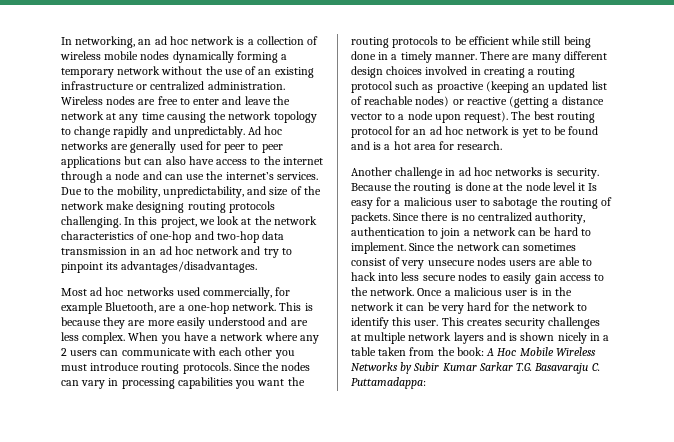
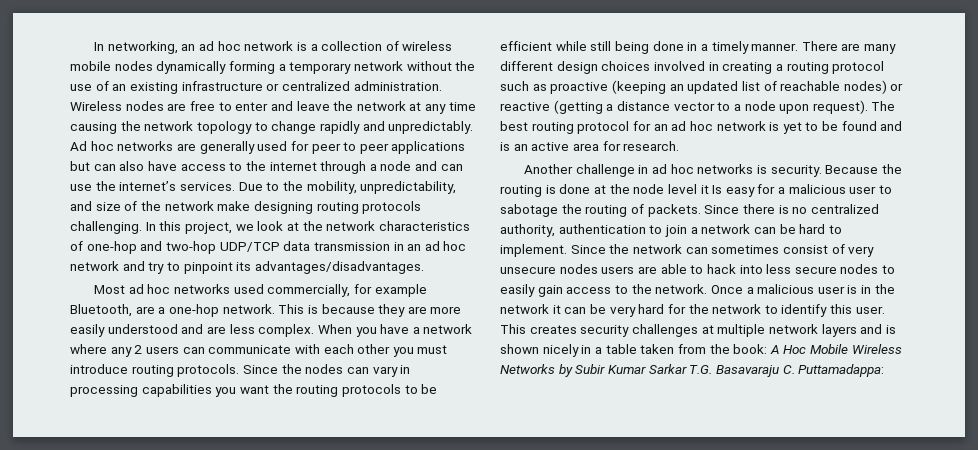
(259, 237) none -> [219,242,280,252] UDP/TCP
[384,141,411,150] a hot -> [513,142,570,151] an active

